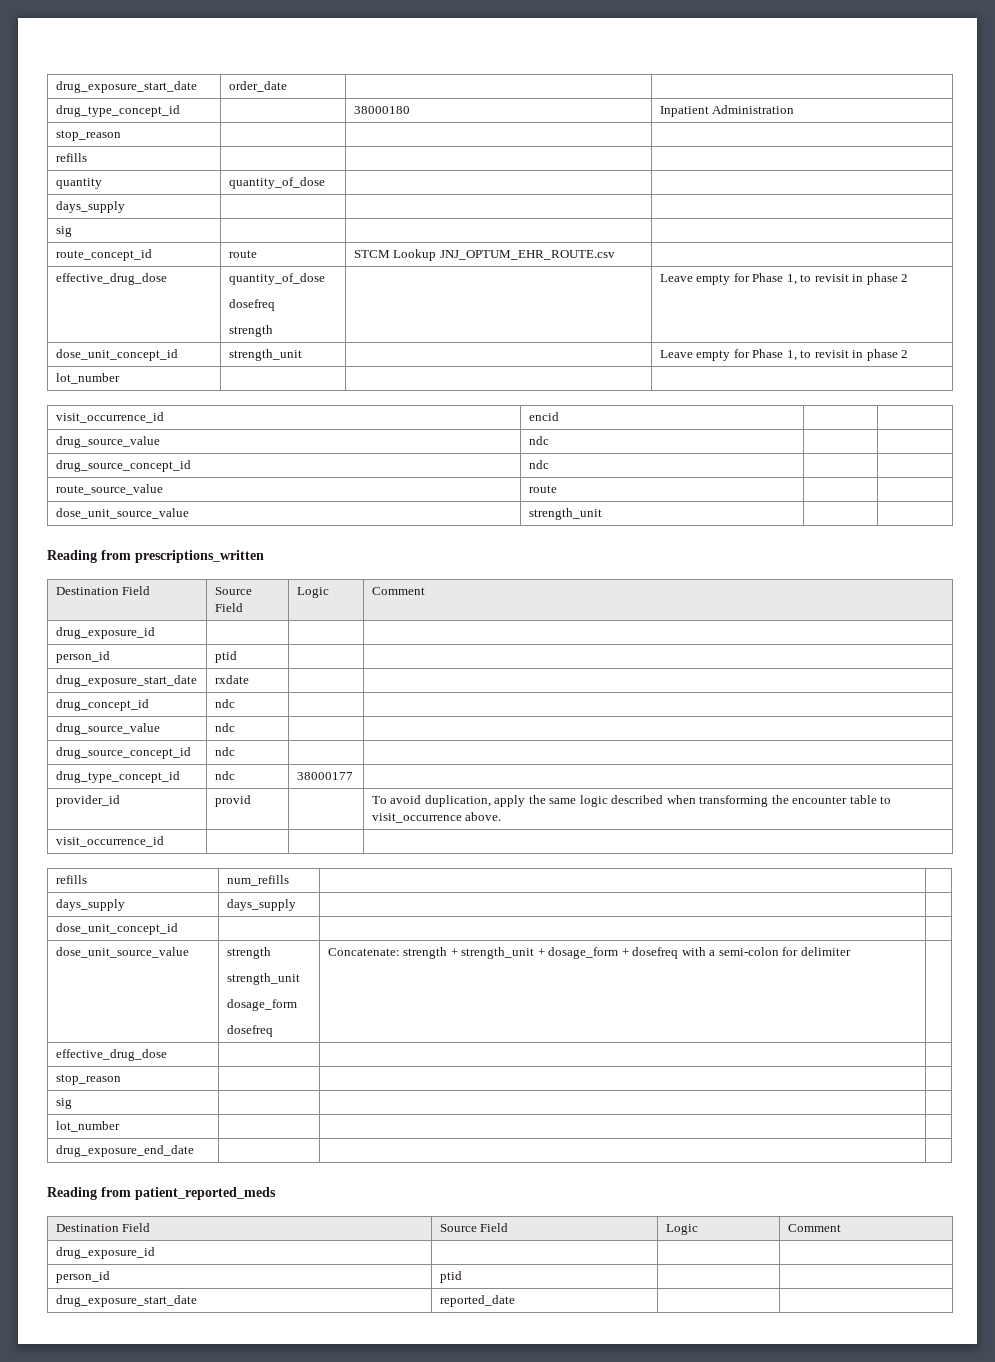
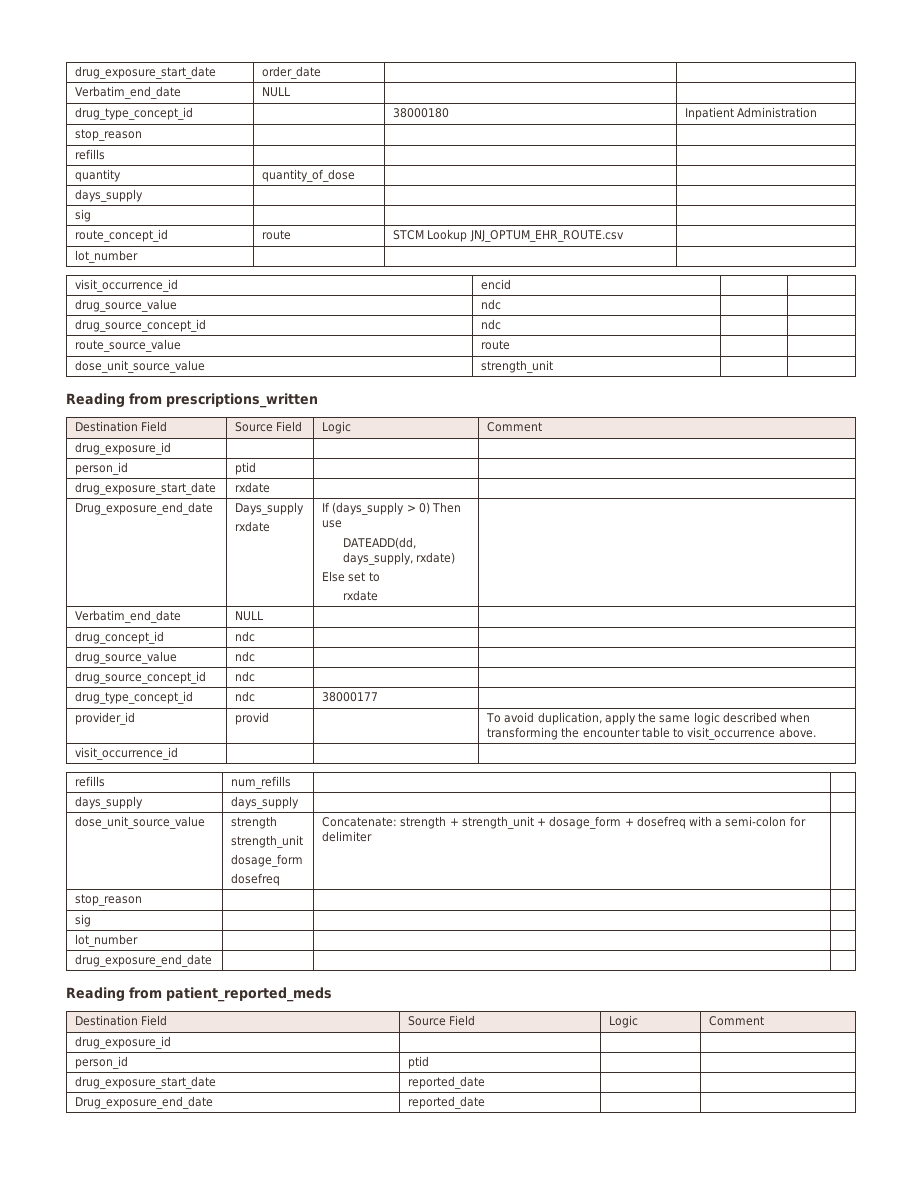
(287, 86) none -> [75,86,182,99] [262,87,291,97] // Verbatim_end_date | NULL | |
[55,273,167,285] [228,273,325,285] [228,299,275,311] [228,325,273,337] [659,273,909,285] [55,349,178,361] [228,349,302,361] [659,349,909,361] // effective_drug_dose | quantity_of_dose // dosefreq // strength | | Leave empty for Phase 1, to revisit in phase 2 // dose_unit_concept_id | strength_unit | | Leave empty for Phase 1, to revisit in phase 2 -> (624, 236) none
(249, 679) none -> [75,502,214,515] [235,502,305,515] [235,521,271,532] [322,502,462,515] [322,520,343,528] [342,537,416,549] [342,552,455,565] [322,571,380,582] [342,590,378,601] [75,610,182,623] [235,611,264,621] // Drug_exposure_end_date | Days_supply // rxdate | If (days_supply > 0) Then use // DATEADD(dd, days_supply, rxdate) // Else set to // rxdate | // Verbatim_end_date | NULL | |
[55,923,178,935] // dose_unit_concept_id | | | -> (300, 802) none
[55,1049,167,1061] // effective_drug_dose | | | -> (373, 836) none
(515, 1301) none -> [75,1096,214,1109] [408,1096,486,1109] // Drug_exposure_end_date | reported_date | |

